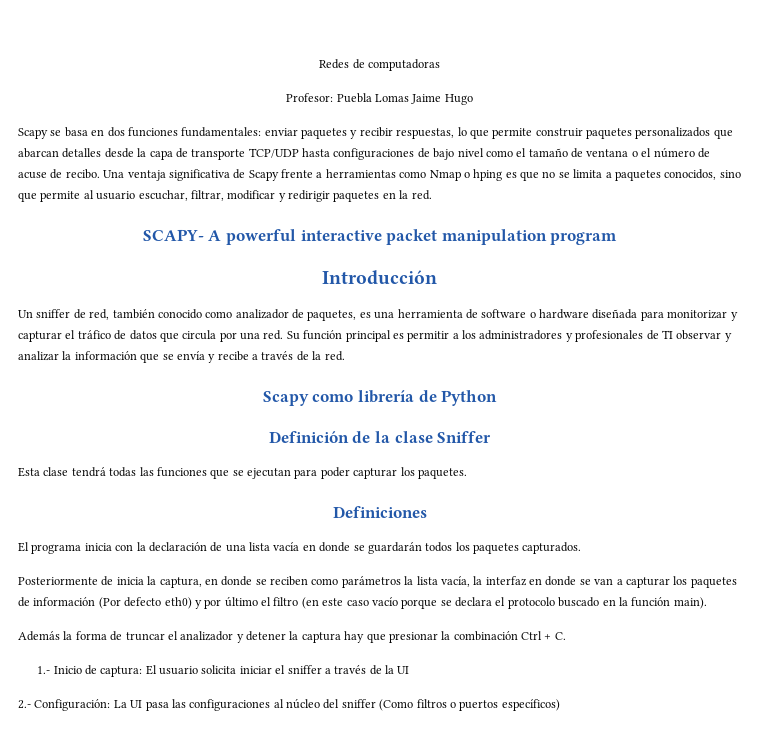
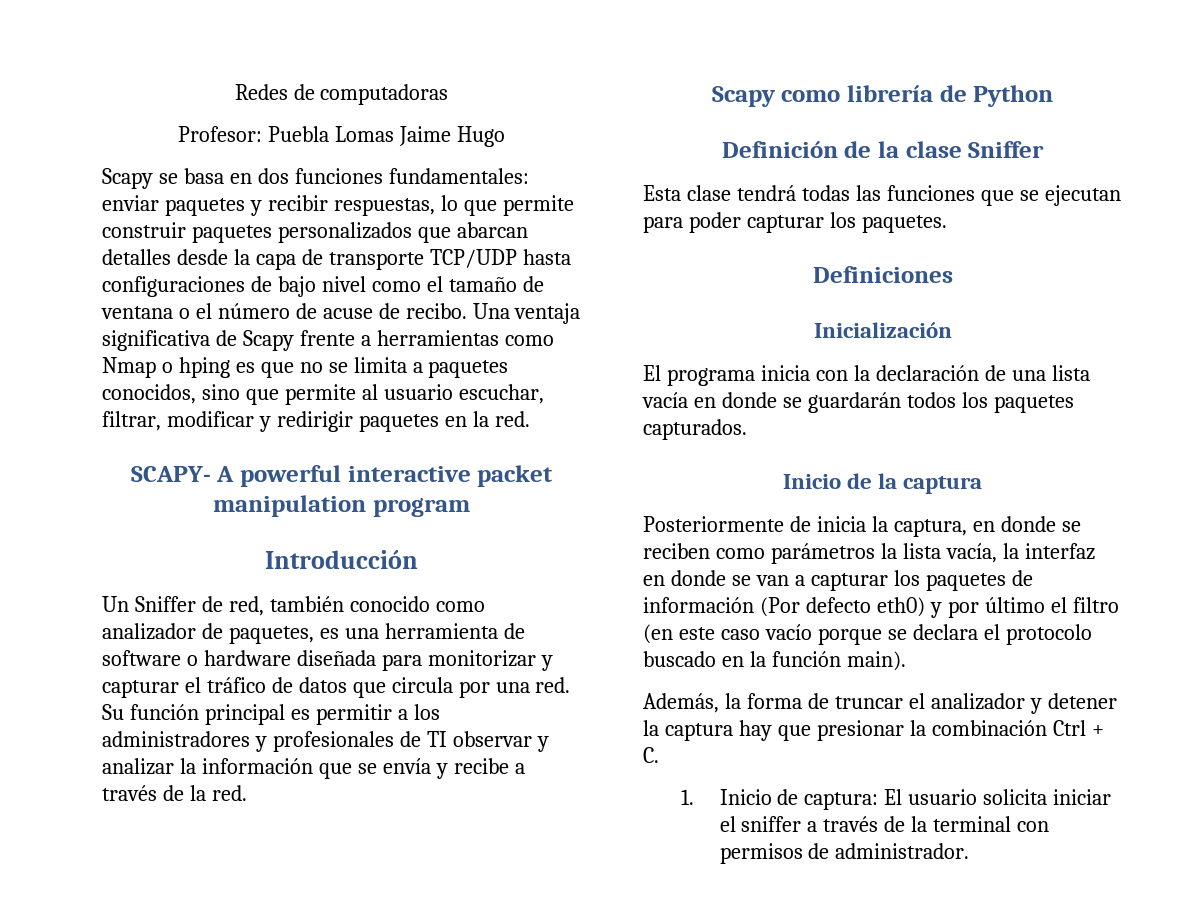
[36,309,71,318] sniffer -> [134,596,196,612] Sniffer
(427, 512) none -> [813,322,952,338] // Inicialización
(582, 548) none -> [782,473,983,494] // Inicio de la captura
[18,631,60,641] Además -> [643,693,719,713] Además,
[37,666,51,674] 1.- -> [681,789,695,805] 1.
[397,666,410,674] [18,698,560,711] UI // 2.- Configuración: La UI pasa las configuraciones al núcleo del sniffer (Como filtros o puertos específicos) -> [933,816,1050,832] [719,843,970,864] terminal con permisos de administrador.

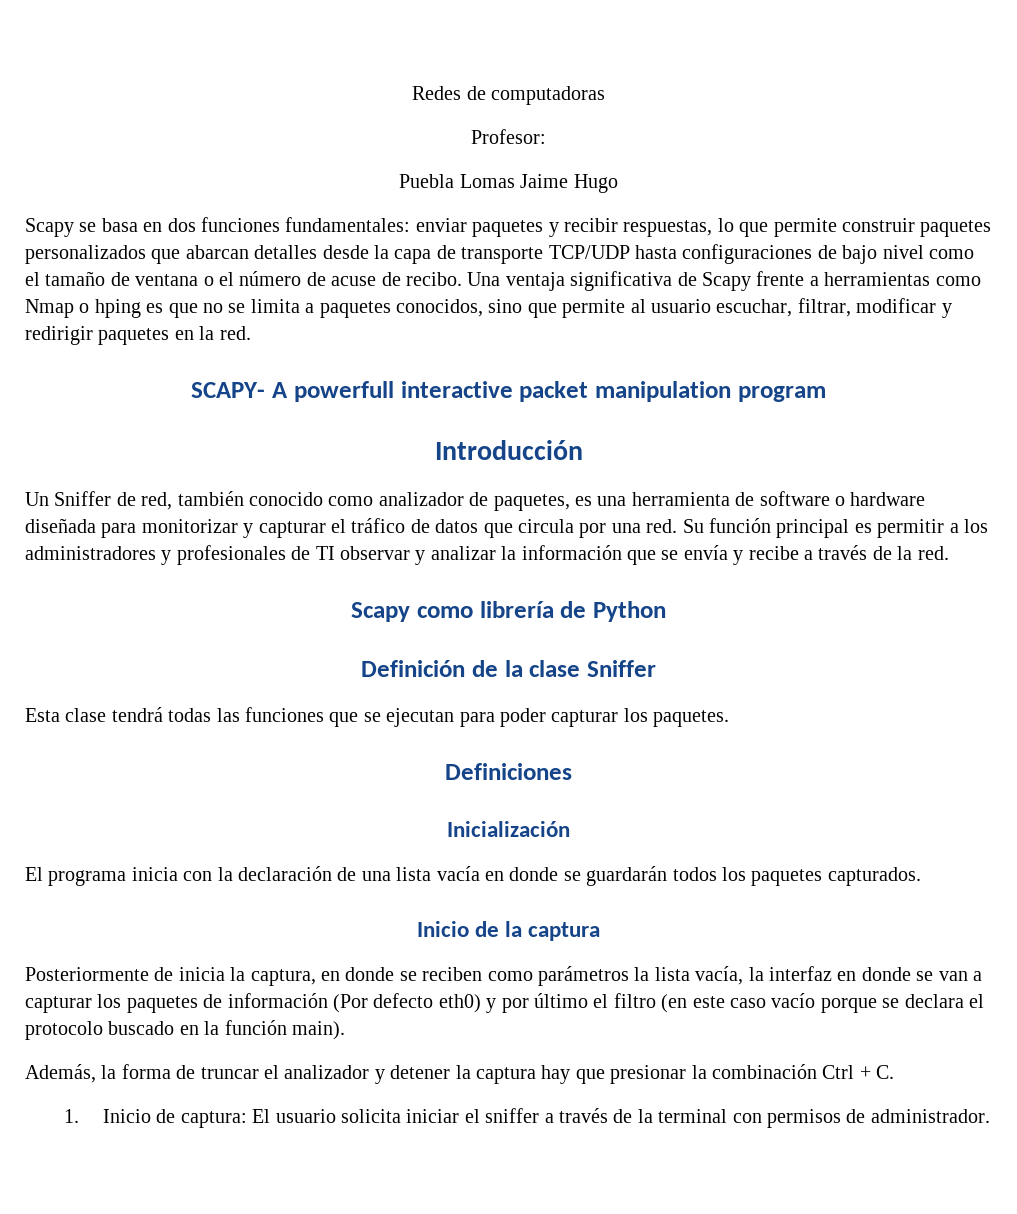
(263, 134) none -> (546, 136) //
[240,465,341,487] powerful -> [293,381,394,402] powerfull

